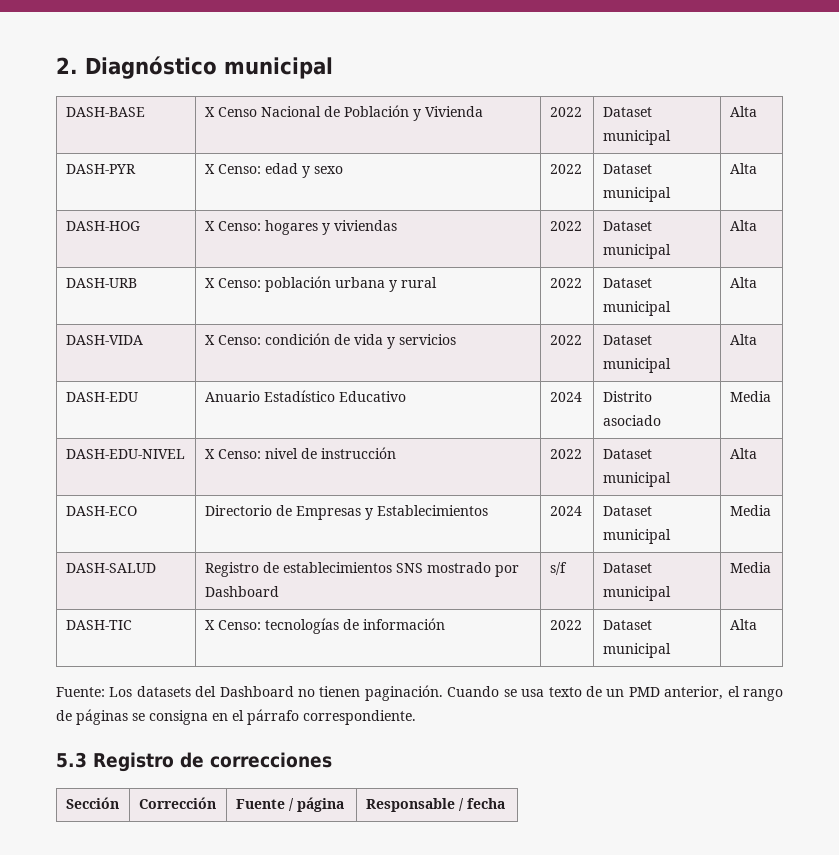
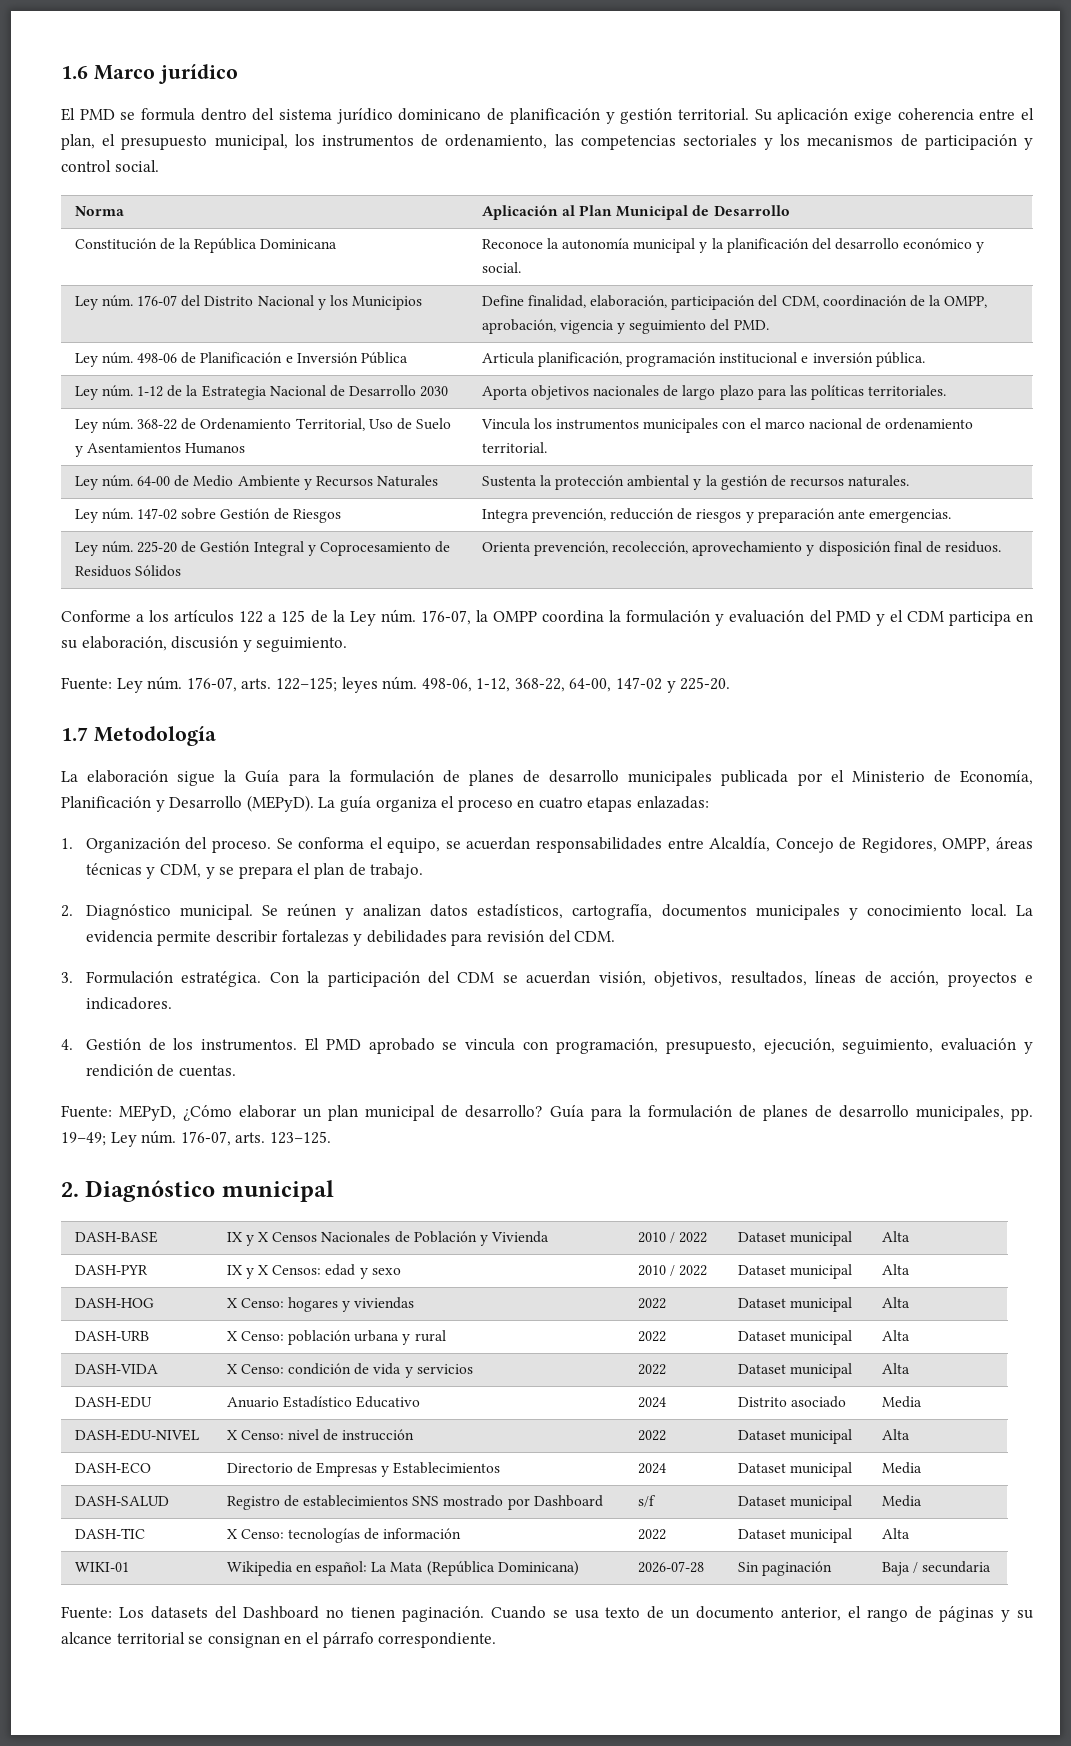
(56, 65) none -> [61,64,238,84] [61,108,1035,124] [61,134,1033,150] [61,160,159,172] [74,206,124,216] [481,205,790,220] [74,238,338,253] [481,238,985,253] [481,262,521,273] [74,295,423,310] [481,295,988,310] [481,319,769,334] [74,352,408,367] [481,352,925,367] [74,385,449,400] [481,385,947,400] [74,418,452,433] [74,443,245,457] [480,418,974,433] [481,442,547,453] [74,475,439,490] [481,475,910,490] [74,508,341,523] [481,508,952,523] [74,541,451,556] [74,565,181,577] [481,541,1002,556] [61,609,1034,626] [61,636,348,652] [61,676,731,693] [61,726,216,746] [61,770,1033,786] [61,795,710,812] [61,837,1033,853] [85,863,424,879] [61,903,1033,920] [85,930,616,946] [61,971,1033,987] [85,997,172,1010] [61,1038,1033,1054] [85,1064,236,1077] [61,1105,1033,1121] [61,1130,331,1147] 1.6 Marco jurídico // El PMD se formula dentro del sistema jurídico dominicano de planificación y gestión territorial. Su aplicación exige coherencia entre el plan, el presupuesto municipal, los instrumentos de ordenamiento, las competencias sectoriales y los mecanismos de participación y control social. // Norma | Aplicación al Plan Municipal de Desarrollo // Constitución de la República Dominicana | Reconoce la autonomía municipal y la planificación del desarrollo económico y social. // Ley núm. 176-07 del Distrito Nacional y los Municipios | Define finalidad, elaboración, participación del CDM, coordinación de la OMPP, aprobación, vigencia y seguimiento del PMD. // Ley núm. 498-06 de Planificación e Inversión Pública | Articula planificación, programación institucional e inversión pública. // Ley núm. 1-12 de la Estrategia Nacional de Desarrollo 2030 | Aporta objetivos nacionales de largo plazo para las políticas territoriales. // Ley núm. 368-22 de Ordenamiento Territorial, Uso de Suelo y Asentamientos Humanos | Vincula los instrumentos municipales con el marco nacional de ordenamiento territorial. // Ley núm. 64-00 de Medio Ambiente y Recursos Naturales | Sustenta la protección ambiental y la gestión de recursos naturales. // Ley núm. 147-02 sobre Gestión de Riesgos | Integra prevención, reducción de riesgos y preparación ante emergencias. // Ley núm. 225-20 de Gestión Integral y Coprocesamiento de Residuos Sólidos | Orienta prevención, recolección, aprovechamiento y disposición final de residuos. // Conforme a los artículos 122 a 125 de la Ley núm. 176-07, la OMPP coordina la formulación y evaluación del PMD y el CDM participa en su elaboración, discusión y seguimiento. // Fuente: Ley núm. 176-07, arts. 122–125; leyes núm. 498-06, 1-12, 368-22, 64-00, 147-02 y 225-20. // 1.7 Metodología // La elaboración sigue la Guía para la formulación de planes de desarrollo municipales publicada por el Ministerio de Economía, Planificación y Desarrollo (MEPyD). La guía organiza el proceso en cuatro etapas enlazadas: // 1. Organización del proceso. Se conforma el equipo, se acuerdan responsabilidades entre Alcaldía, Concejo de Regidores, OMPP, áreas técnicas y CDM, y se prepara el plan de trabajo. // 2. Diagnóstico municipal. Se reúnen y analizan datos estadísticos, cartografía, documentos municipales y conocimiento local. La evidencia permite describir fortalezas y debilidades para revisión del CDM. // 3. Formulación estratégica. Con la participación del CDM se acuerdan visión, objetivos, resultados, líneas de acción, proyectos e indicadores. // 4. Gestión de los instrumentos. El PMD aprobado se vincula con programación, presupuesto, ejecución, seguimiento, evaluación y rendición de cuentas. // Fuente: MEPyD, ¿Cómo elaborar un plan municipal de desarrollo? Guía para la formulación de planes de desarrollo municipales, pp. 19–49; Ley núm. 176-07, arts. 123–125. //
[204,106,321,117] X Censo Nacional -> [226,1231,391,1246] IX y X Censos Nacionales
(483, 111) none -> [637,1232,675,1243] 2010 /
[204,164,261,174] X Censo: -> [226,1265,322,1279] IX y X Censos:
(343, 170) none -> [637,1265,675,1276] 2010 /
(757, 624) none -> [74,1562,129,1572] [226,1561,579,1576] [637,1561,704,1573] [737,1561,832,1576] [881,1561,991,1576] // WIKI-01 | Wikipedia en español: La Mata (República Dominicana) | 2026-07-28 | Sin paginación | Baja / secundaria
[628,687,660,697] PMD -> [696,1606,775,1619] documento
[132,709,416,725] [56,752,332,772] [65,797,119,809] [138,797,216,809] [235,797,344,812] [365,798,505,812] se consigna en el párrafo correspondiente. // 5.3 Registro de correcciones // Sección | Corrección | Fuente / página | Responsable / fecha -> [1001,1610,1034,1622] [61,1632,497,1648] y su alcance territorial se consignan en el párrafo correspondiente.

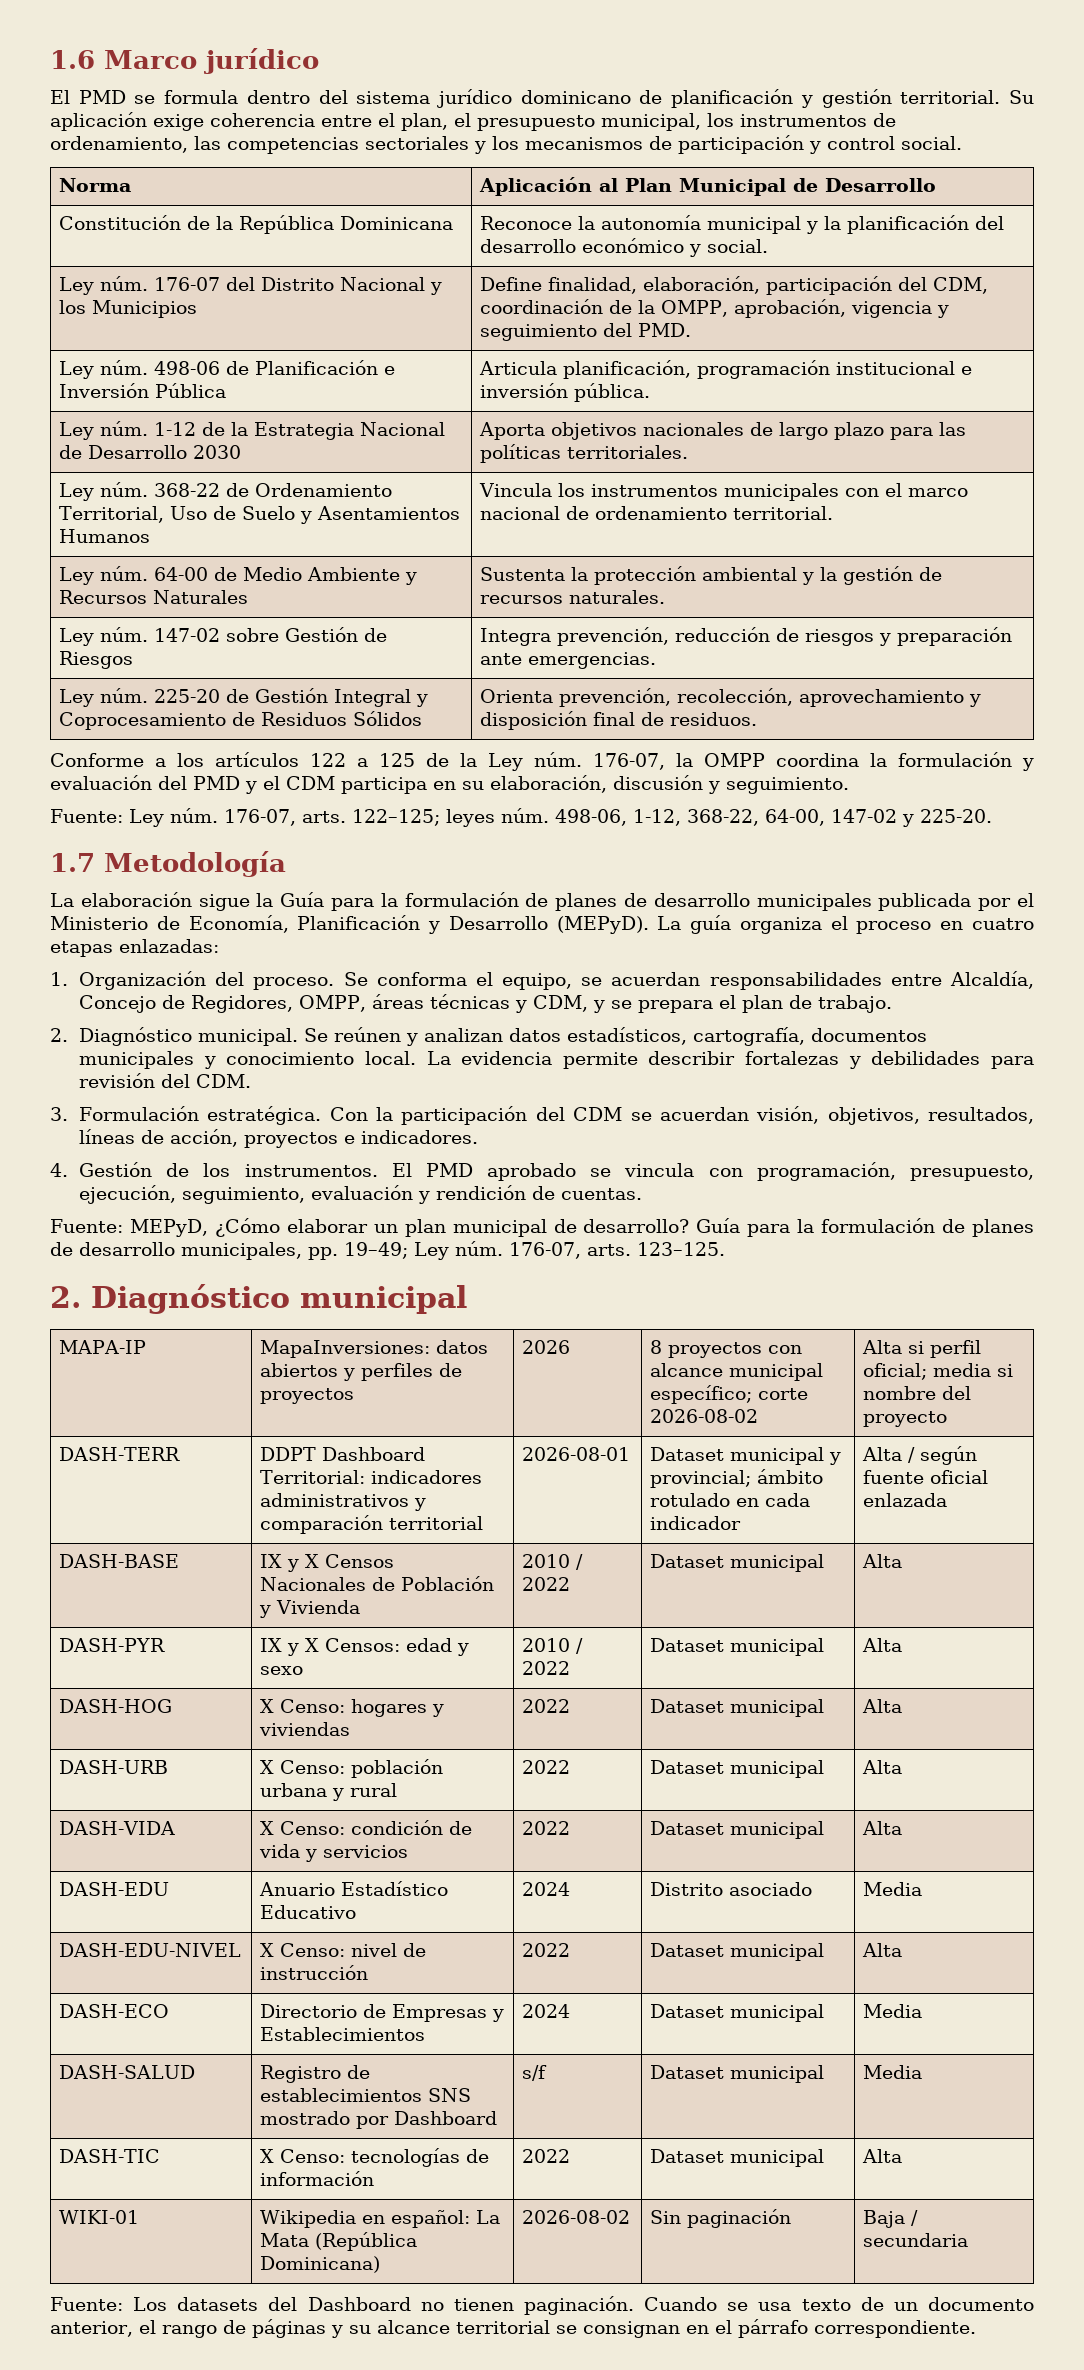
(334, 1191) none -> [59,1340,147,1354] [260,1340,489,1358] [260,1363,463,1381] [260,1388,355,1404] [522,1340,571,1354] [650,1340,803,1358] [650,1363,824,1381] [650,1385,809,1404] [650,1409,759,1423] [862,1340,982,1358] [863,1363,1014,1380] [863,1386,972,1400] [863,1411,948,1427] [59,1447,181,1461] [260,1447,426,1461] [260,1470,483,1484] [260,1493,427,1511] [260,1515,484,1534] [522,1447,631,1461] [650,1447,842,1465] [650,1469,824,1488] [650,1493,811,1507] [650,1516,742,1530] [862,1446,978,1465] [863,1470,989,1484] [863,1493,948,1507] // MAPA-IP | MapaInversiones: datos abiertos y perfiles de proyectos | 2026 | 8 proyectos con alcance municipal específico; corte 2026-08-02 | Alta si perfil oficial; media si nombre del proyecto // DASH-TERR | DDPT Dashboard Territorial: indicadores administrativos y comparación territorial | 2026-08-01 | Dataset municipal y provincial; ámbito rotulado en cada indicador | Alta / según fuente oficial enlazada
[637,1561,704,1573] 2026-07-28 -> [522,2210,631,2224] 2026-08-02

